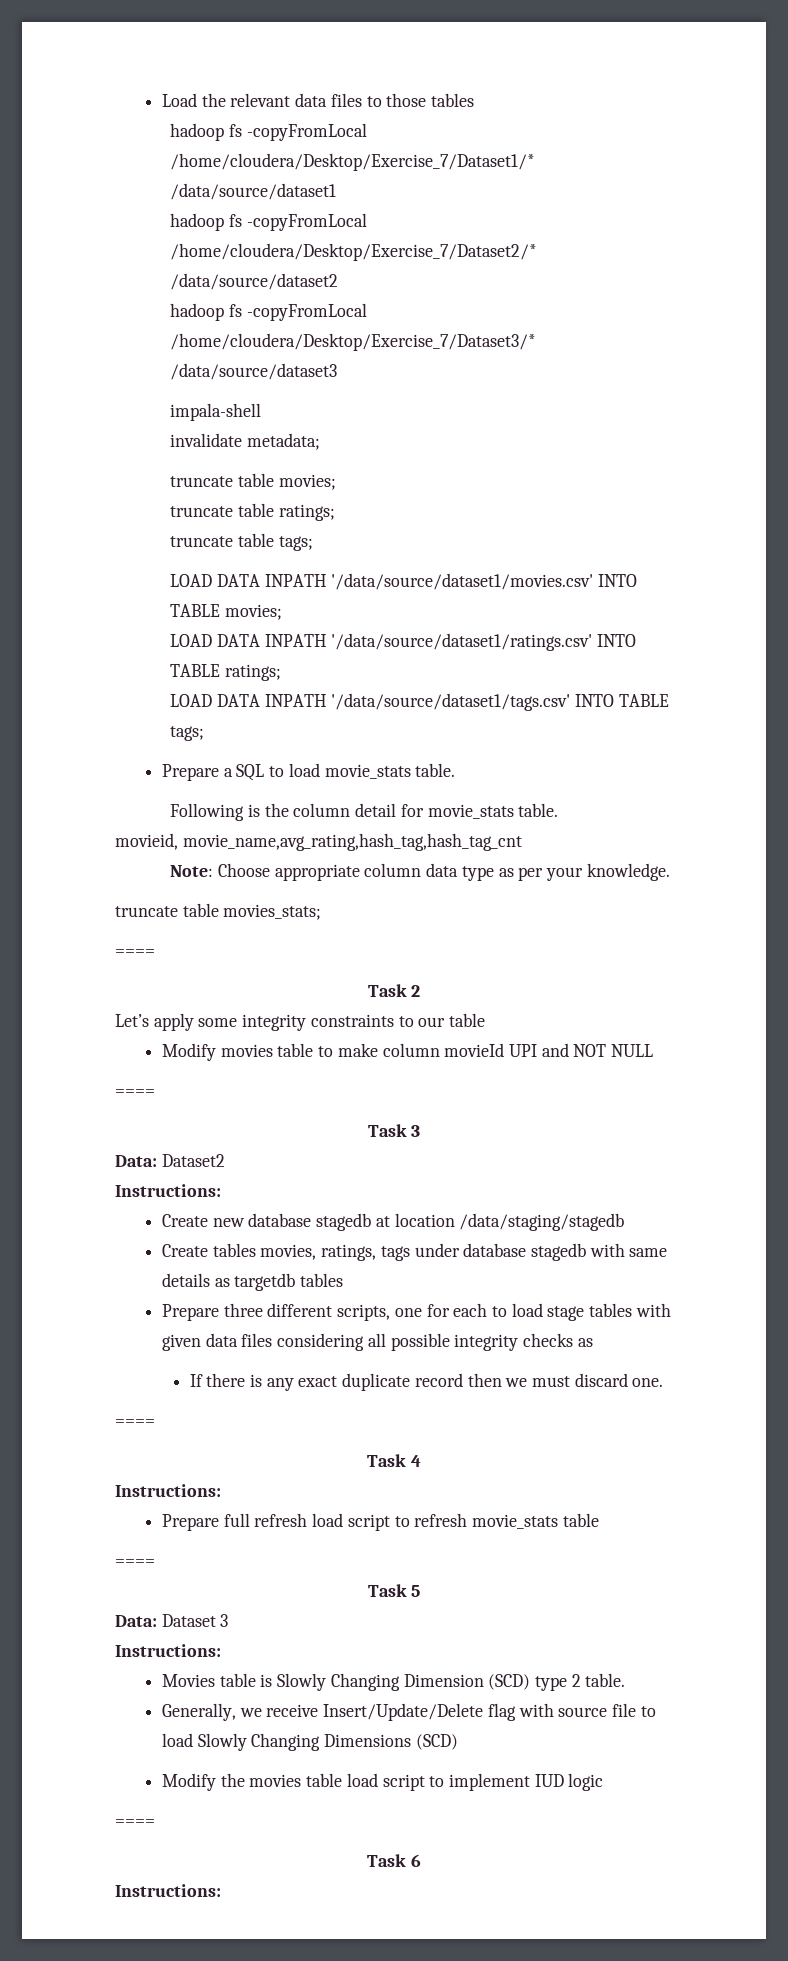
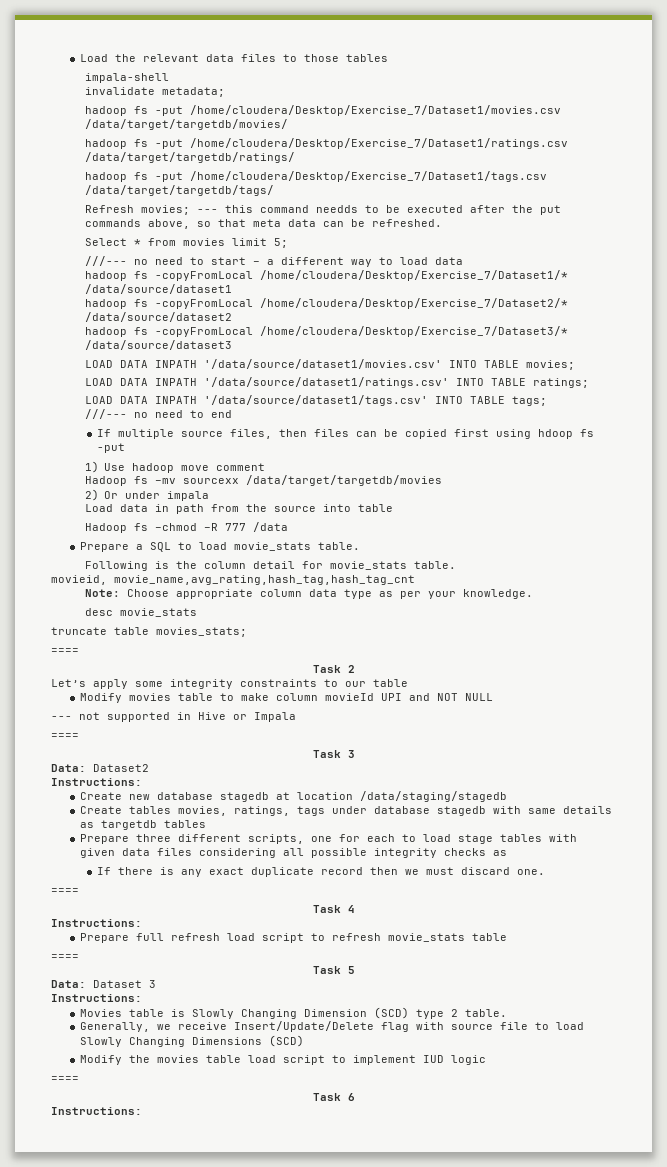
(474, 100) none -> [84,73,169,83] [84,87,225,97] [84,105,561,116] [84,119,288,130] [84,138,568,149] [84,152,295,163] [84,171,547,182] [84,185,274,196] [84,205,561,215] [84,219,442,229] [84,238,288,248] [84,256,463,267] // impala-shell // invalidate metadata; // hadoop fs -put /home/cloudera/Desktop/Exercise_7/Dataset1/movies.csv /data/target/targetdb/movies/ // hadoop fs -put /home/cloudera/Desktop/Exercise_7/Dataset1/ratings.csv /data/target/targetdb/ratings/ // hadoop fs -put /home/cloudera/Desktop/Exercise_7/Dataset1/tags.csv /data/target/targetdb/tags/ // Refresh movies; --- this command needds to be executed after the put commands above, so that meta data can be refreshed. // Select * from movies limit 5; // ///--- no need to start – a different way to load data
[170,403,262,421] [170,433,320,450] [170,473,336,490] [170,503,335,521] [170,533,313,551] // impala-shell // invalidate metadata; // truncate table movies; // truncate table ratings; // truncate table tags; -> (232, 345) none
(205, 733) none -> [84,409,232,419] [96,429,594,439] [96,443,125,453] [84,461,266,473] [84,475,442,486] [84,489,210,501] [84,504,393,514] [84,522,288,533] // ///--- no need to end // If multiple source files, then files can be copied first using hdoop fs -put // 1) Use hadoop move comment // Hadoop fs –mv sourcexx /data/target/targetdb/movies // 2) Or under impala // Load data in path from the source into table // Hadoop fs –chmod –R 777 /data
(670, 872) none -> [84,608,197,617] // desc movie_stats
(654, 1050) none -> [51,712,296,722] // --- not supported in Hive or Impala

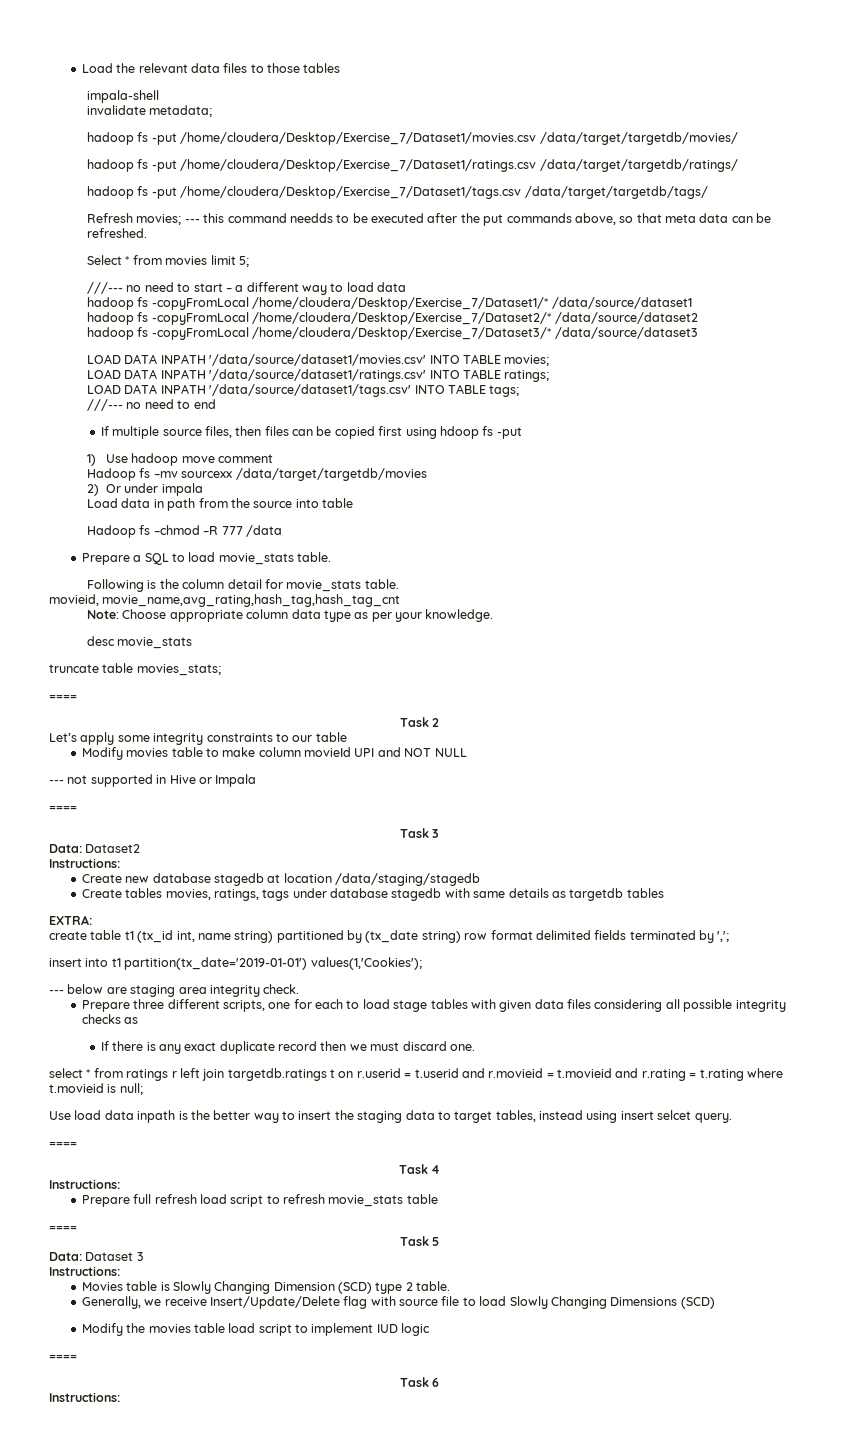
(206, 824) none -> [49,915,92,925] [49,930,730,943] [49,957,422,970] [49,984,300,997] // EXTRA: // create table t1 (tx_id int, name string) partitioned by (tx_date string) row format delimited fields terminated by ','; // insert into t1 partition(tx_date='2019-01-01') values(1,'Cookies'); // --- below are staging area integrity check.
(545, 872) none -> [49,1068,783,1081] [49,1083,143,1095] [49,1110,732,1123] // select * from ratings r left join targetdb.ratings t on r.userid = t.userid and r.movieid = t.movieid and r.rating = t.rating where t.movieid is null; // Use load data inpath is the better way to insert the staging data to target tables, instead using insert selcet query.

